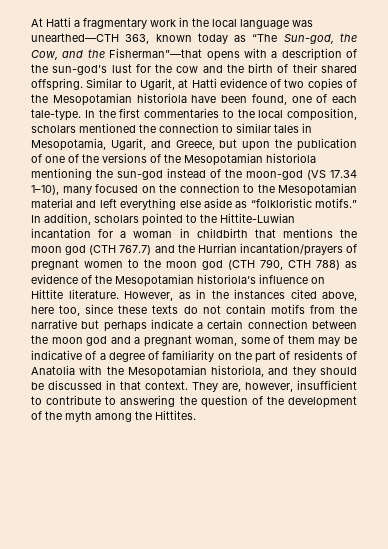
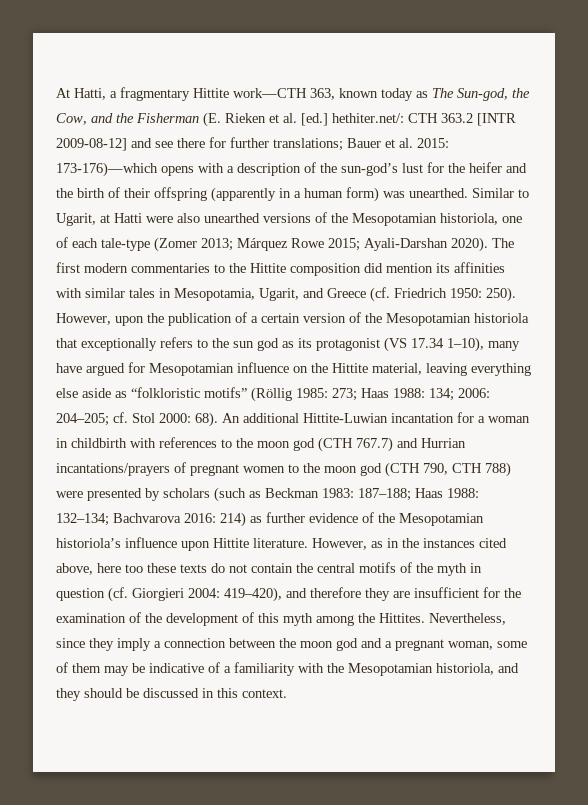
[46,17,71,27] Hatti -> [74,88,106,100] Hatti,
[150,17,313,29] [31,33,119,42] work in the local language was unearthed—CTH -> [193,88,307,98] Hittite work—CTH
[252,34,278,42] “The -> [432,88,454,98] The
[109,48,203,58] Fisherman”—that -> [136,112,516,127] [56,137,449,151] [56,162,158,177] Fisherman (E. Rieken et al. [ed.] hethiter.net/: CTH 363.2 [INTR 2009-08-12] and see there for further translations; Bauer et al. 2015: 173-176)—which
[176,66,199,73] cow -> [469,162,502,173] heifer
[321,65,357,73] [31,78,83,91] shared offspring. -> [154,187,468,202] offspring (apparently in a human form) was unearthed.
[219,78,358,91] [31,93,357,106] [31,108,357,121] [31,123,233,133] evidence of two copies of the Mesopotamian historiola have been found, one of each tale-type. In the first commentaries to the local composition, scholars mentioned the connection to -> [146,212,522,226] [56,237,514,252] [56,262,505,276] [56,288,82,298] were also unearthed versions of the Mesopotamian historiola, one of each tale-type (Zomer 2013; Márquez Rowe 2015; Ayali-Darshan 2020). The first modern commentaries to the Hittite composition did mention its affinities with
[175,138,357,151] [31,153,316,166] [31,168,357,180] [31,183,357,196] [31,198,117,208] Greece, but upon the publication of one of the versions of the Mesopotamian historiola mentioning the sun-god instead of the moon-god (VS 17.34 1–10), many focused on the connection to the Mesopotamian material and left -> [327,287,516,302] [56,312,529,326] [56,337,520,352] [56,362,467,376] Greece (cf. Friedrich 1950: 250). However, upon the publication of a certain version of the Mesopotamian historiola that exceptionally refers to the sun god as its protagonist (VS 17.34 1–10), many have argued for Mesopotamian influence on the Hittite material, leaving
[315,198,357,208] [31,213,217,226] motifs.” In addition, scholars pointed to the -> [204,387,490,402] [56,412,299,427] motifs” (Röllig 1985: 273; Haas 1988: 134; 2006: 204–205; cf. Stol 2000: 68). An additional
[254,228,333,238] that mentions -> [130,437,232,448] with references to
[177,243,343,256] the Hurrian incantation/prayers -> [421,438,466,448] [56,463,170,476] Hurrian incantations/prayers
[345,261,357,268] as -> [56,487,479,502] [56,512,305,527] were presented by scholars (such as Beckman 1983: 187–188; Haas 1988: 132–134; Bachvarova 2016: 214) as further
[311,277,325,284] on -> [181,541,210,551] upon
[59,304,114,316] too, since -> [125,564,143,573] too
[270,304,357,314] [31,319,244,332] motifs from the narrative but perhaps indicate a certain -> [296,562,482,576] [56,587,521,602] [56,612,506,626] [56,638,161,651] the central motifs of the myth in question (cf. Giorgieri 2004: 419–420), and therefore they are insufficient for the examination of the development of this myth among the Hittites. Nevertheless, since they imply a
[108,350,357,363] [31,365,75,375] degree of familiarity on the part of residents of Anatolia -> [234,662,295,676] familiarity
[120,380,357,392] [31,395,357,408] [31,410,196,422] that context. They are, however, insufficient to contribute to answering the question of the development of the myth among the Hittites. -> [217,688,287,698] this context.

